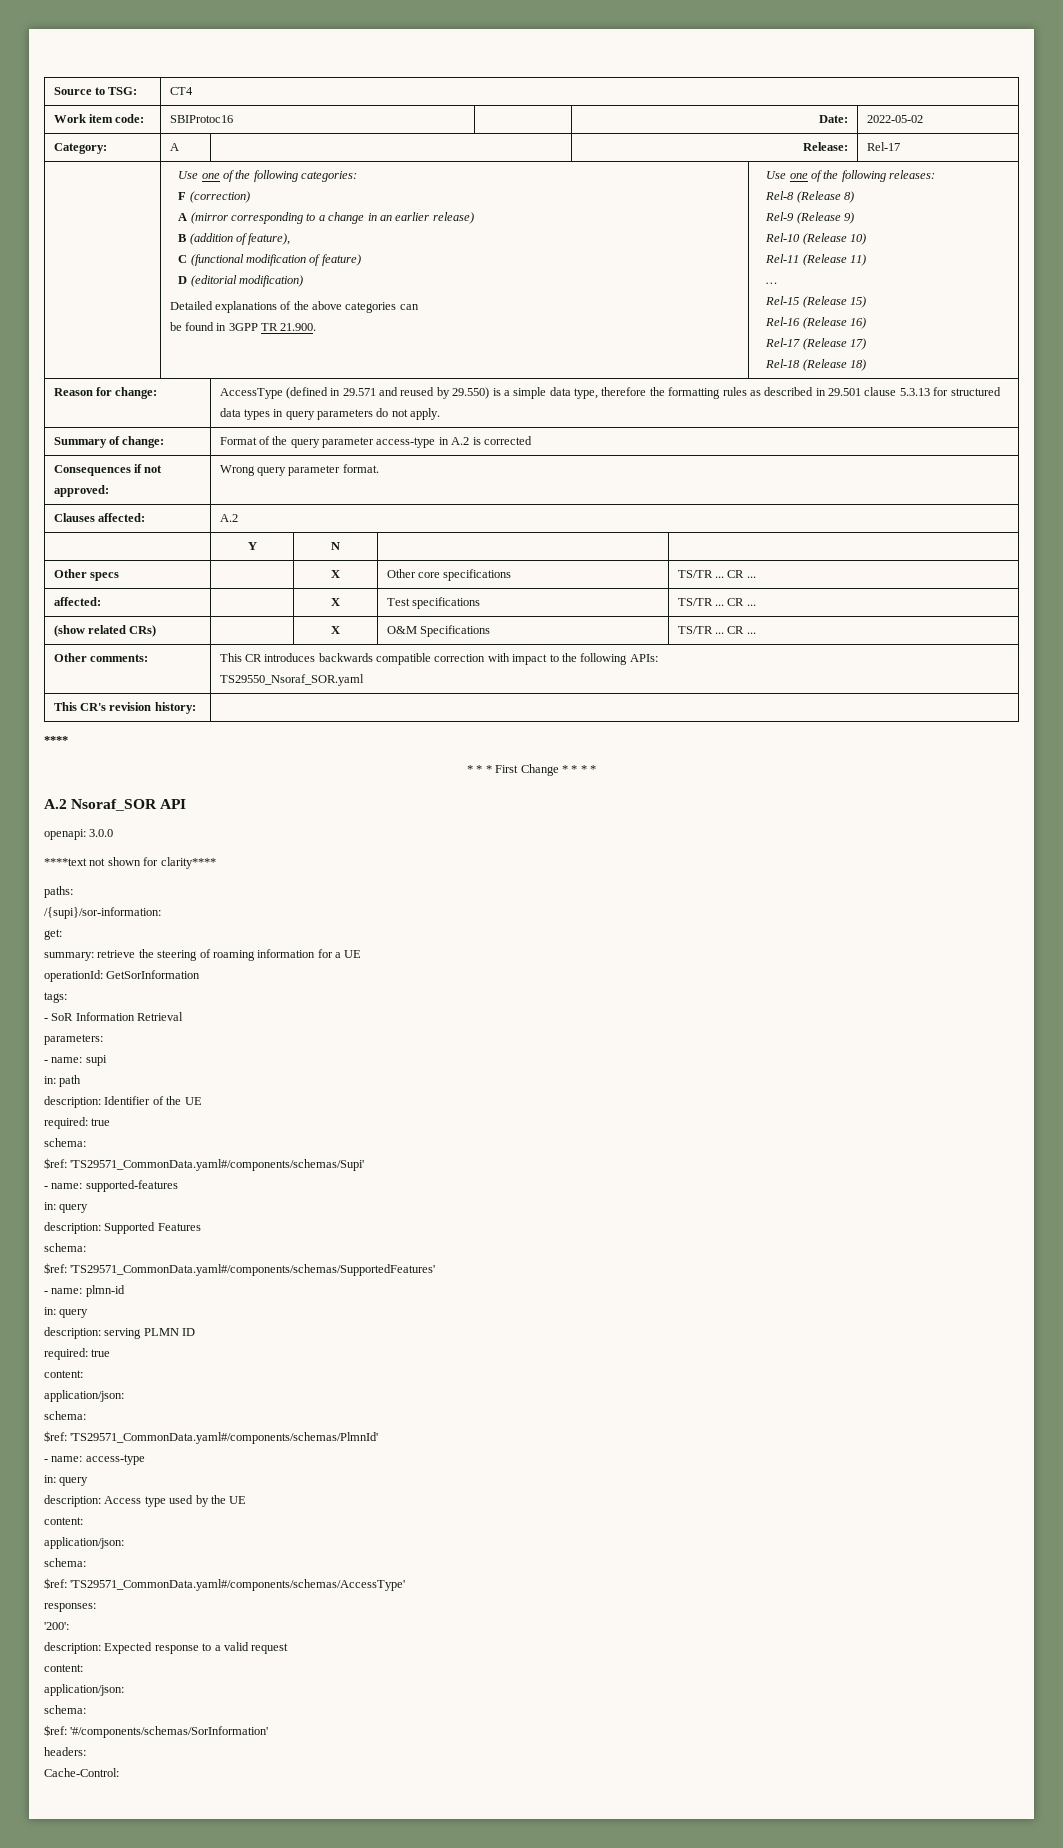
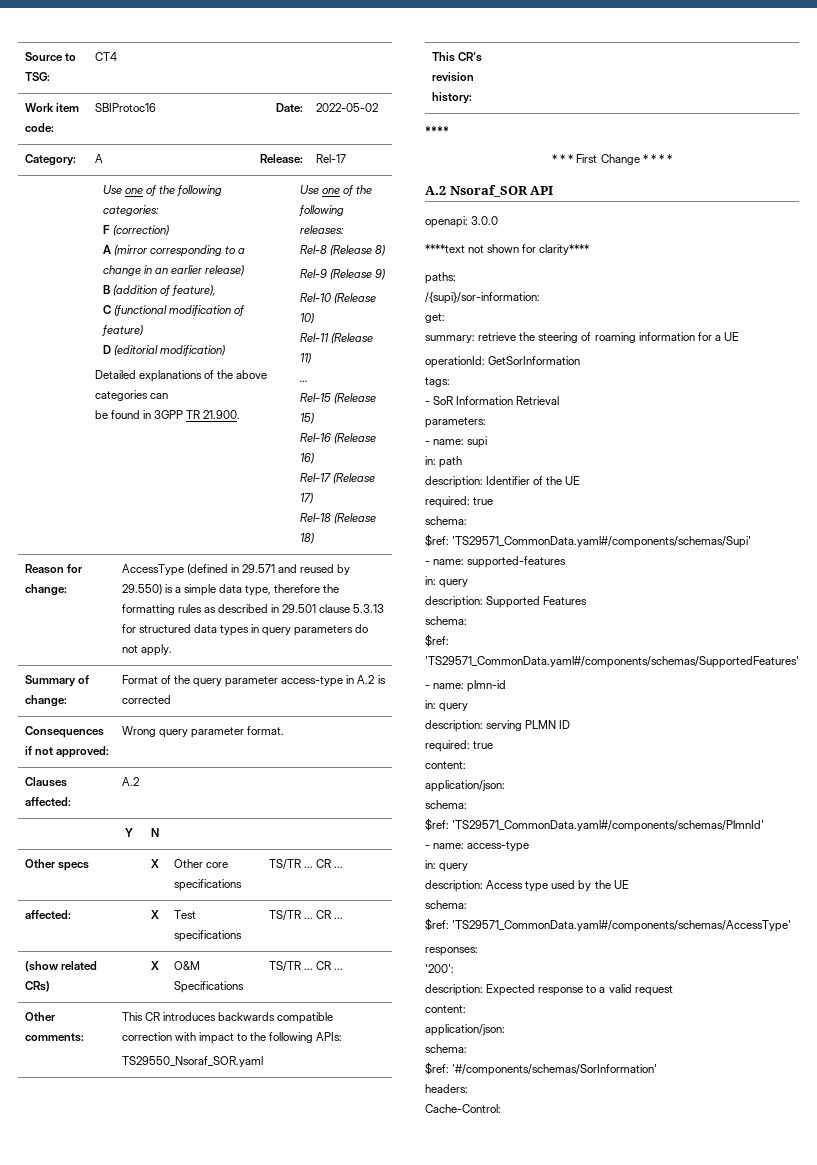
[44,1517,83,1525] [44,1537,124,1549] // content: // application/json: -> (629, 884) none

